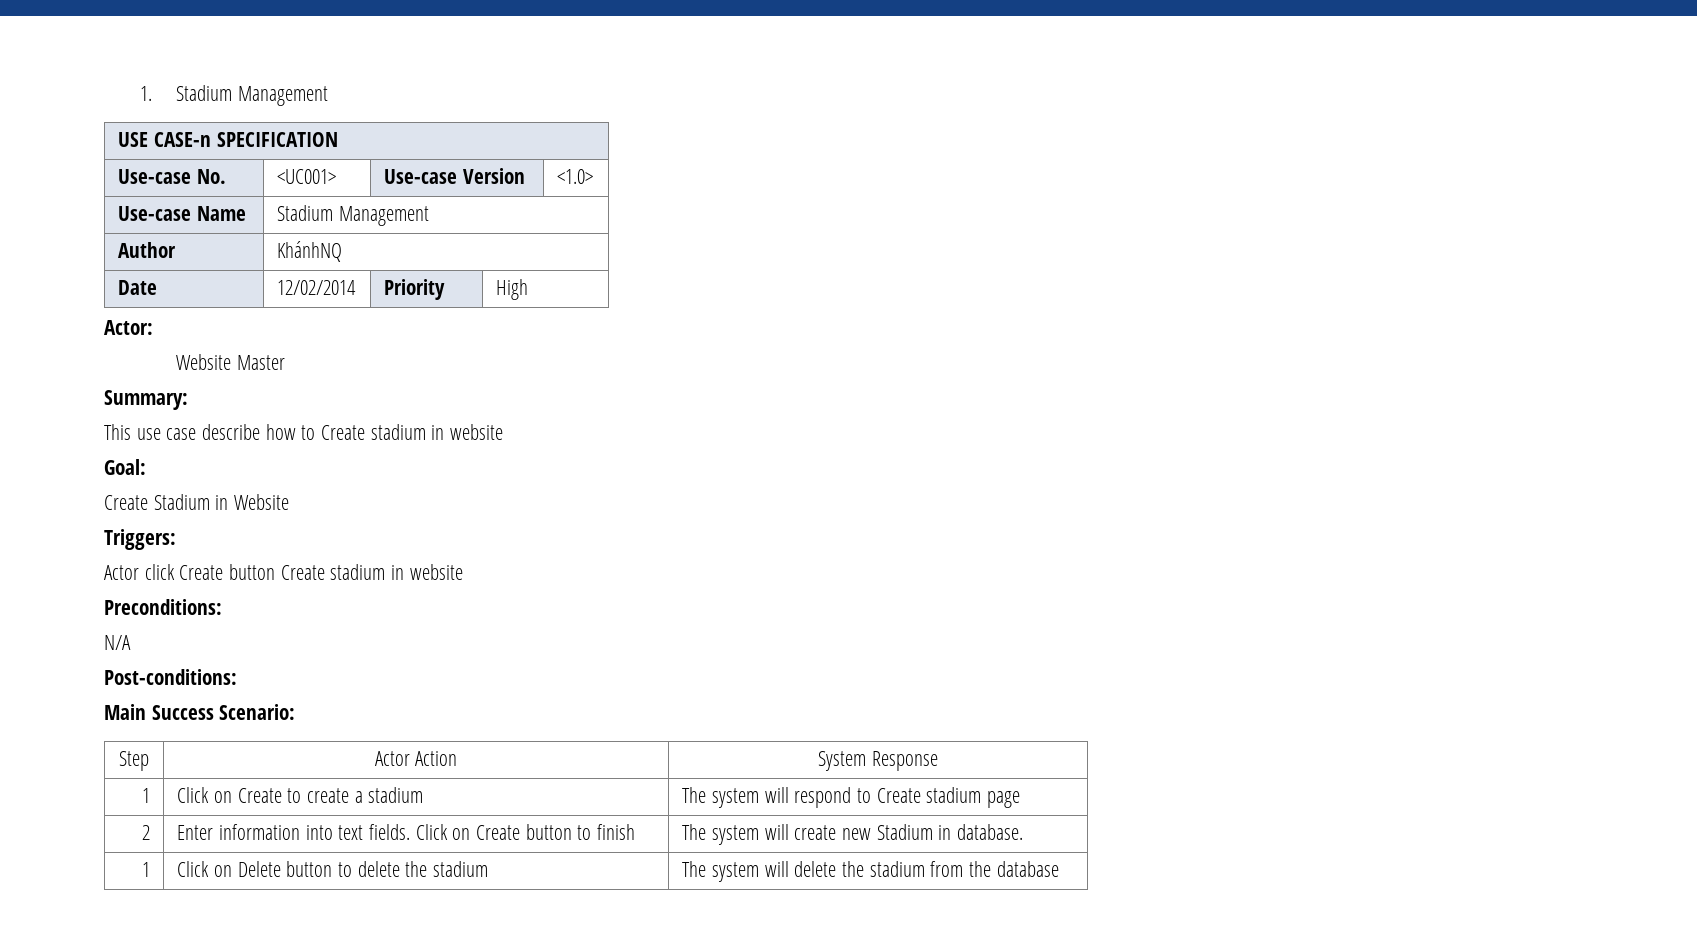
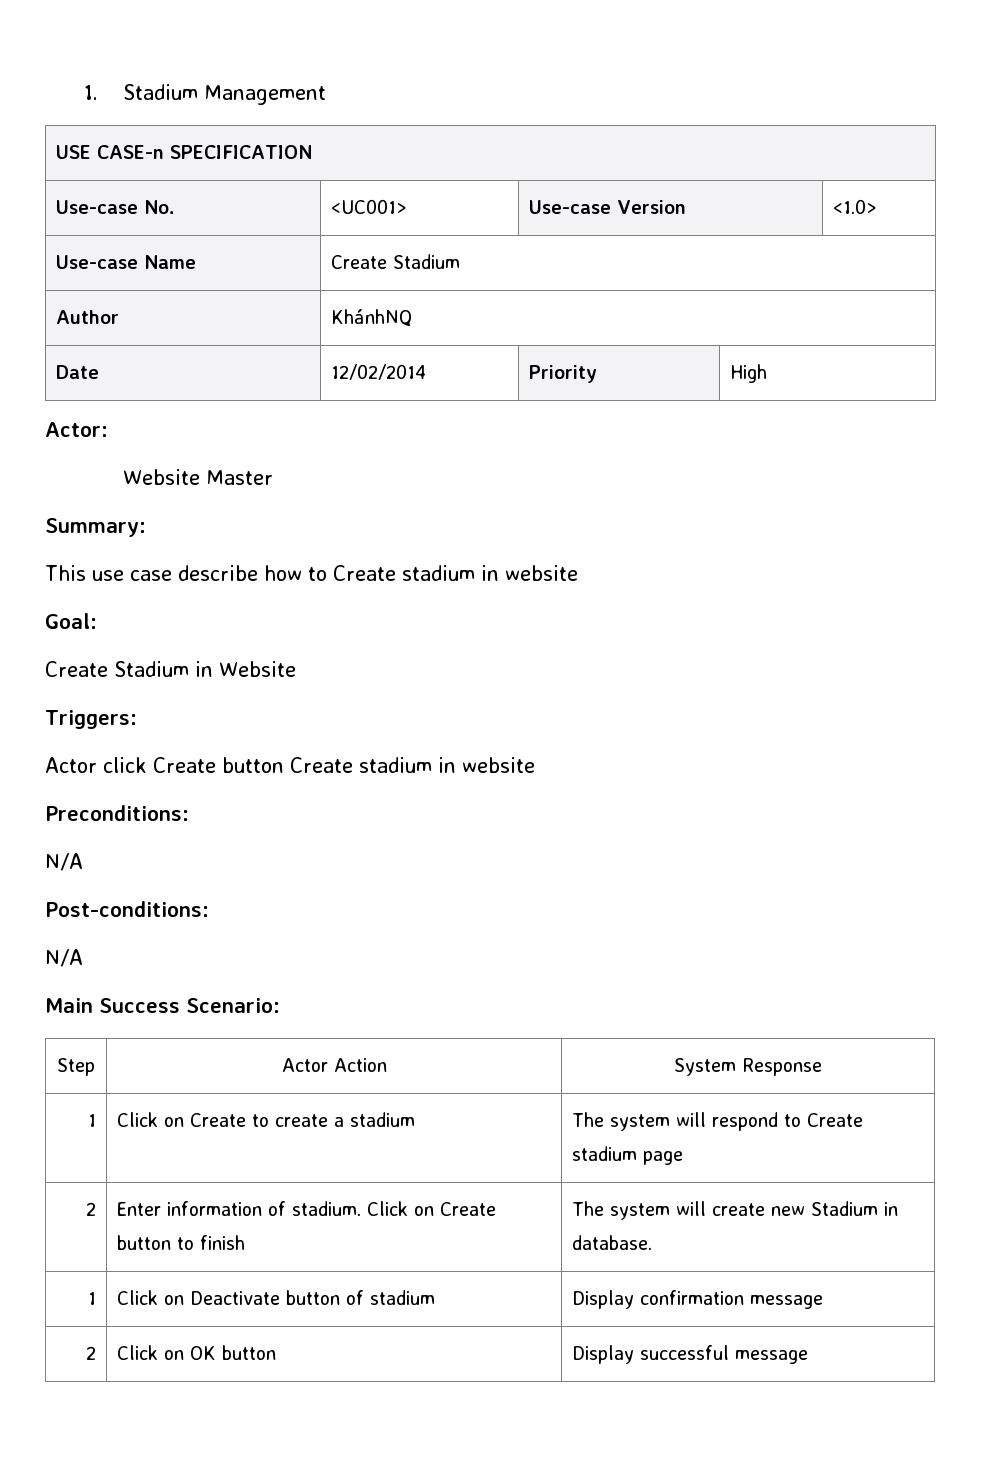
[277,205,430,226] Stadium Management -> [331,254,461,269] Create Stadium
(237, 677) none -> [45,949,83,967] // N/A
[305,824,411,840] into text fields. -> [268,1201,362,1216] of stadium.
[237,861,489,877] [682,861,1059,882] Delete button to delete the stadium | The system will delete the stadium from the database -> [190,1290,436,1305] [572,1290,824,1309] [85,1346,96,1360] [117,1345,277,1360] [572,1345,809,1364] Deactivate button of stadium | Display confirmation message // 2 | Click on OK button | Display successful message

